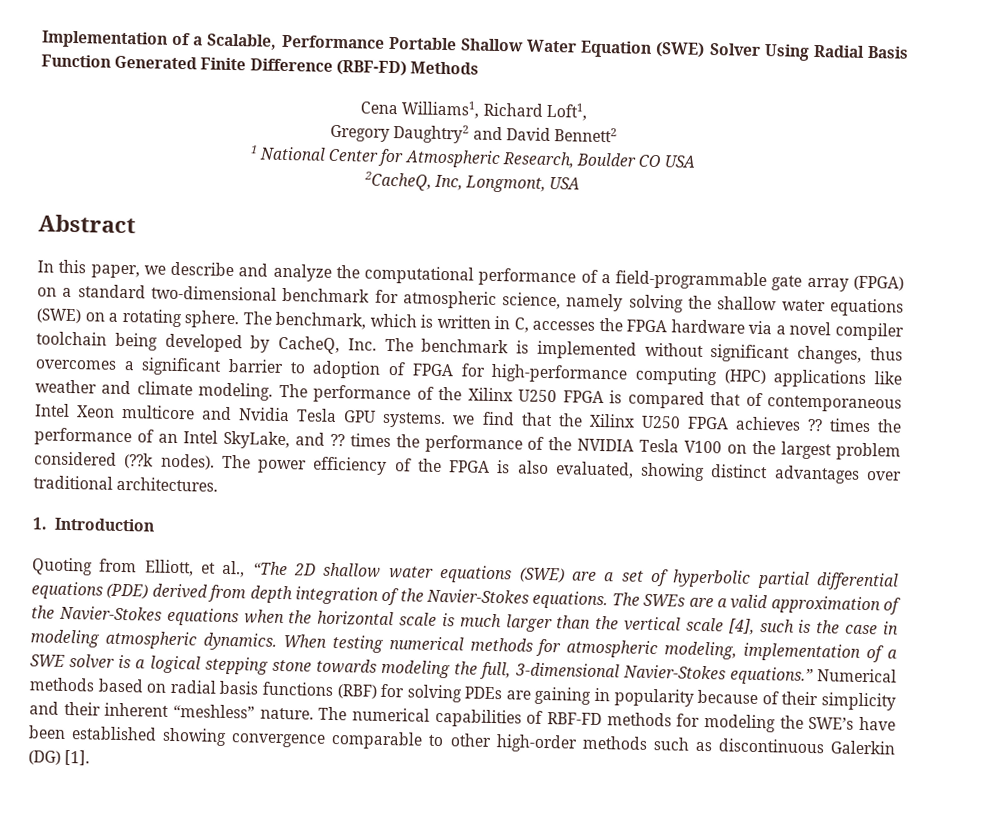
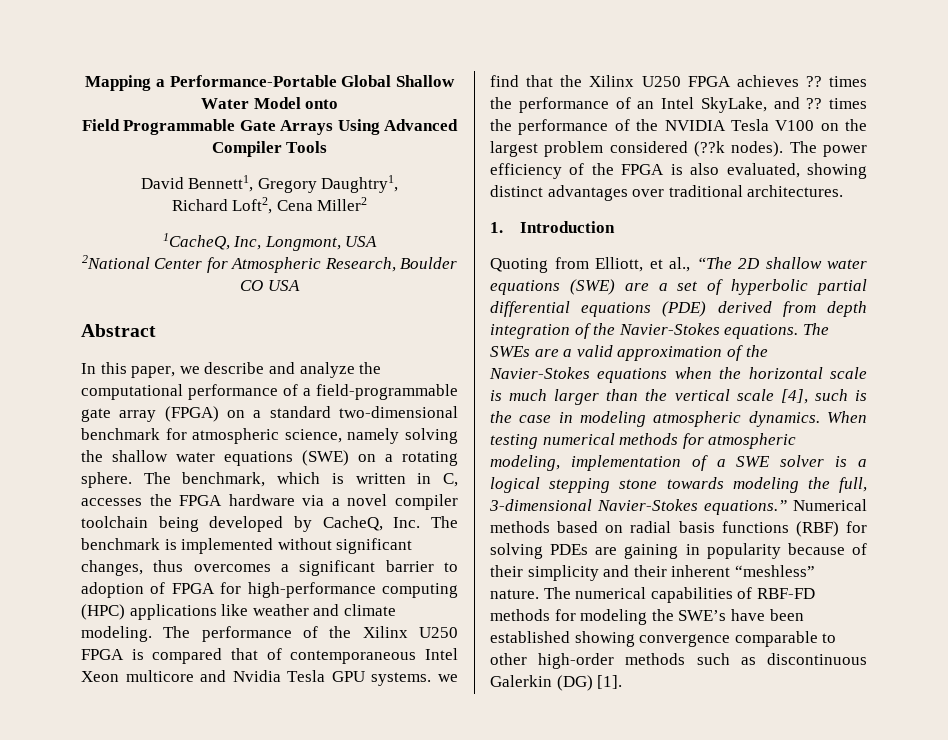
[41,30,910,61] [41,54,479,77] [360,100,587,121] [330,124,617,144] [249,145,326,161] Implementation of a Scalable, Performance Portable Shallow Water Equation (SWE) Solver Using Radial Basis Function Generated Finite Difference (RBF-FD) Methods // Cena Williams1, Richard Loft1, // Gregory Daughtry2 and David Bennett2 // 1 National -> [85,75,455,91] [200,97,339,109] [81,119,459,135] [211,141,328,157] [140,175,399,193] [171,197,368,214] [162,233,378,251] [81,255,150,269] Mapping a Performance-Portable Global Shallow Water Model onto // Field Programmable Gate Arrays Using Advanced Compiler Tools // David Bennett1, Gregory Daughtry1, // Richard Loft2, Cena Miller2 // 1CacheQ, Inc, Longmont, USA // 2National
[363,171,581,193] // 2CacheQ, Inc, Longmont, USA -> (300, 285) none

